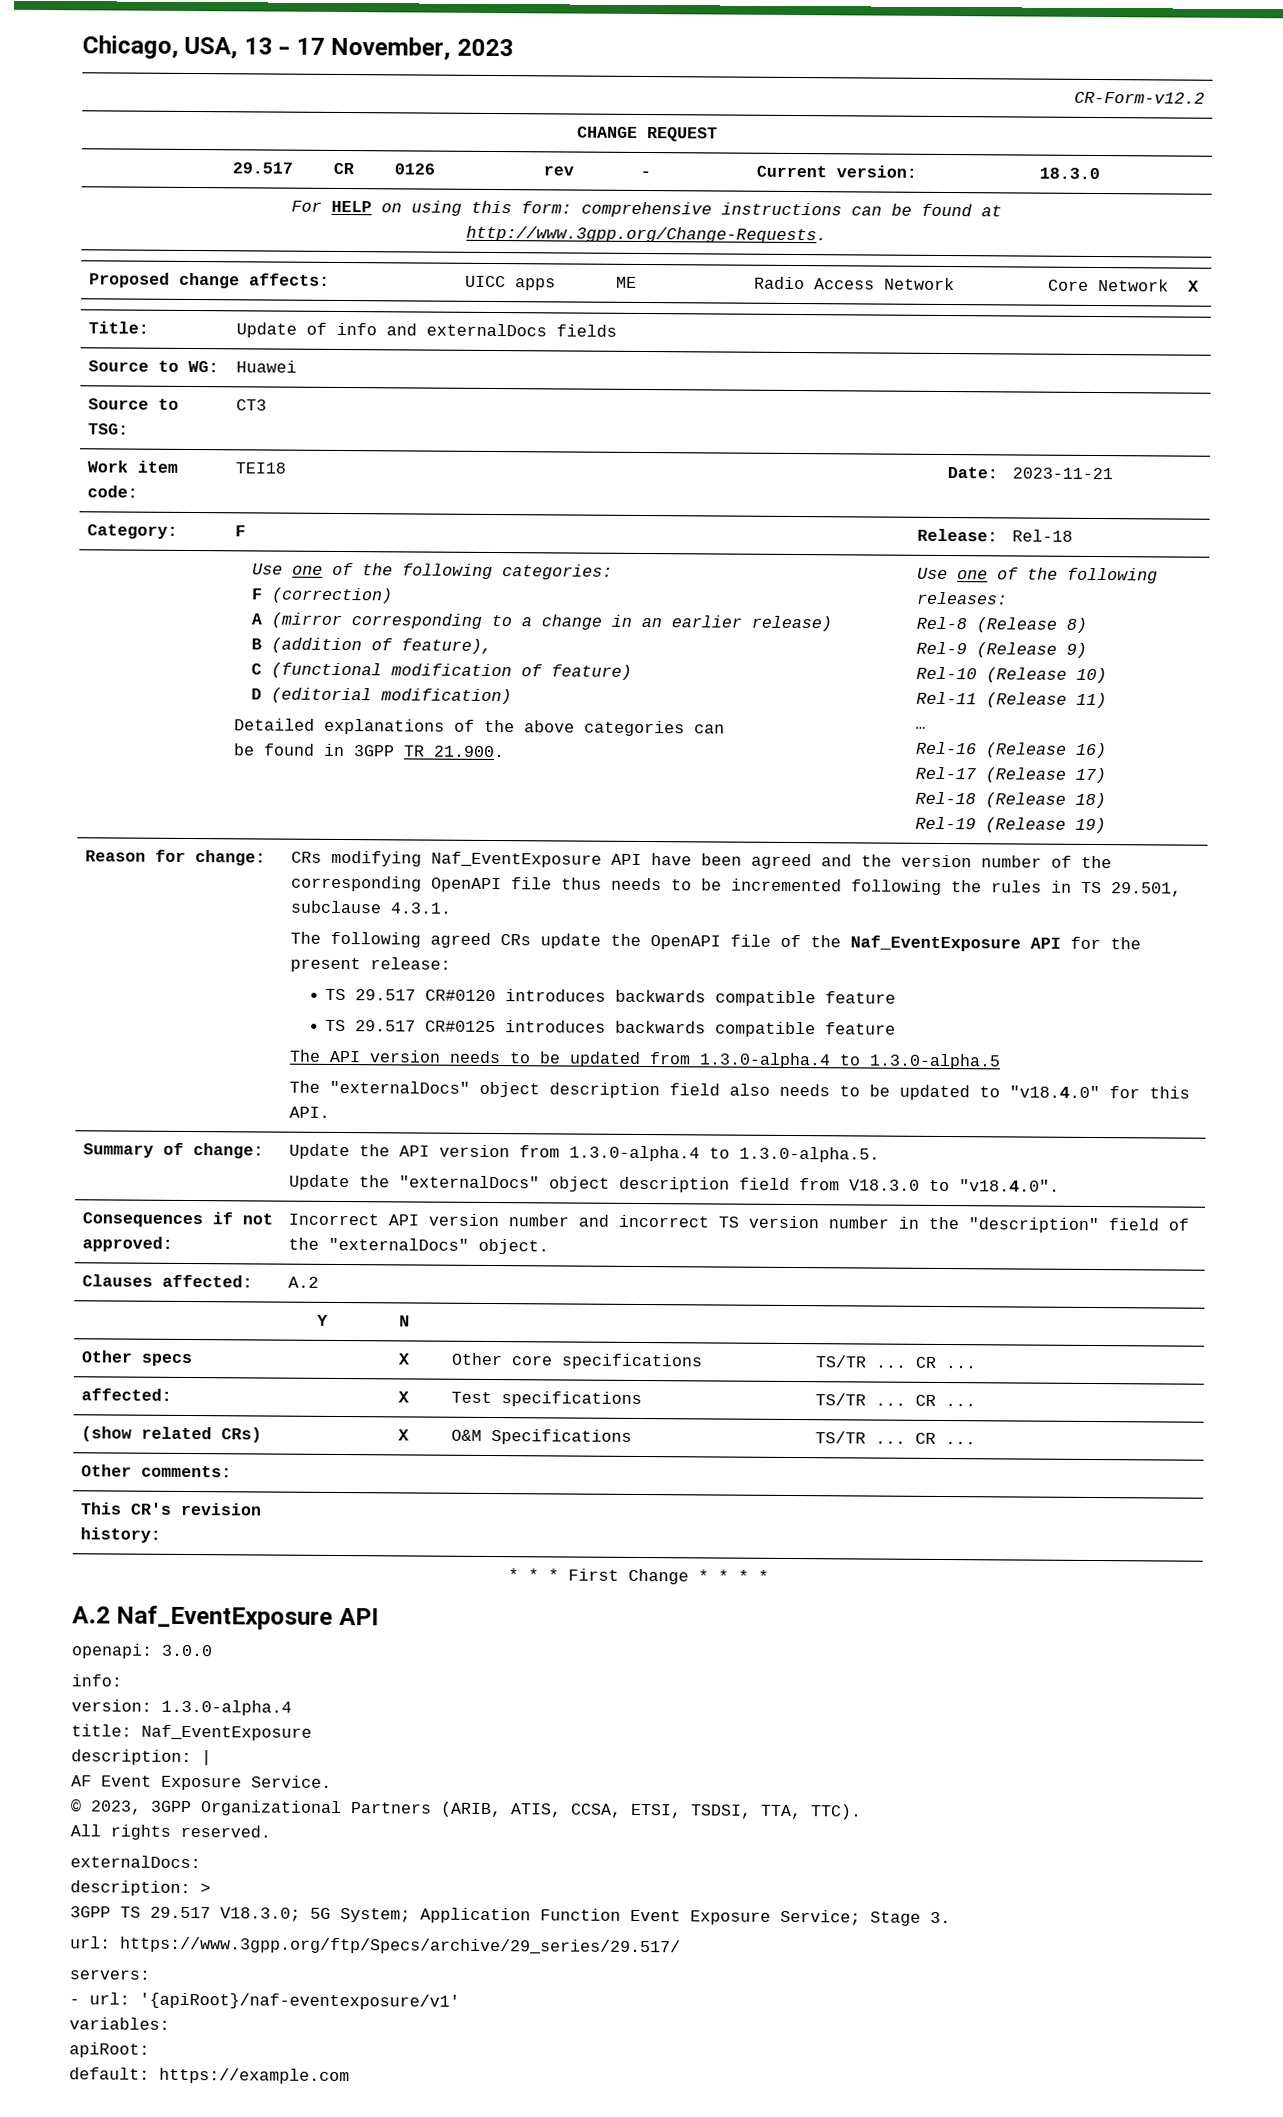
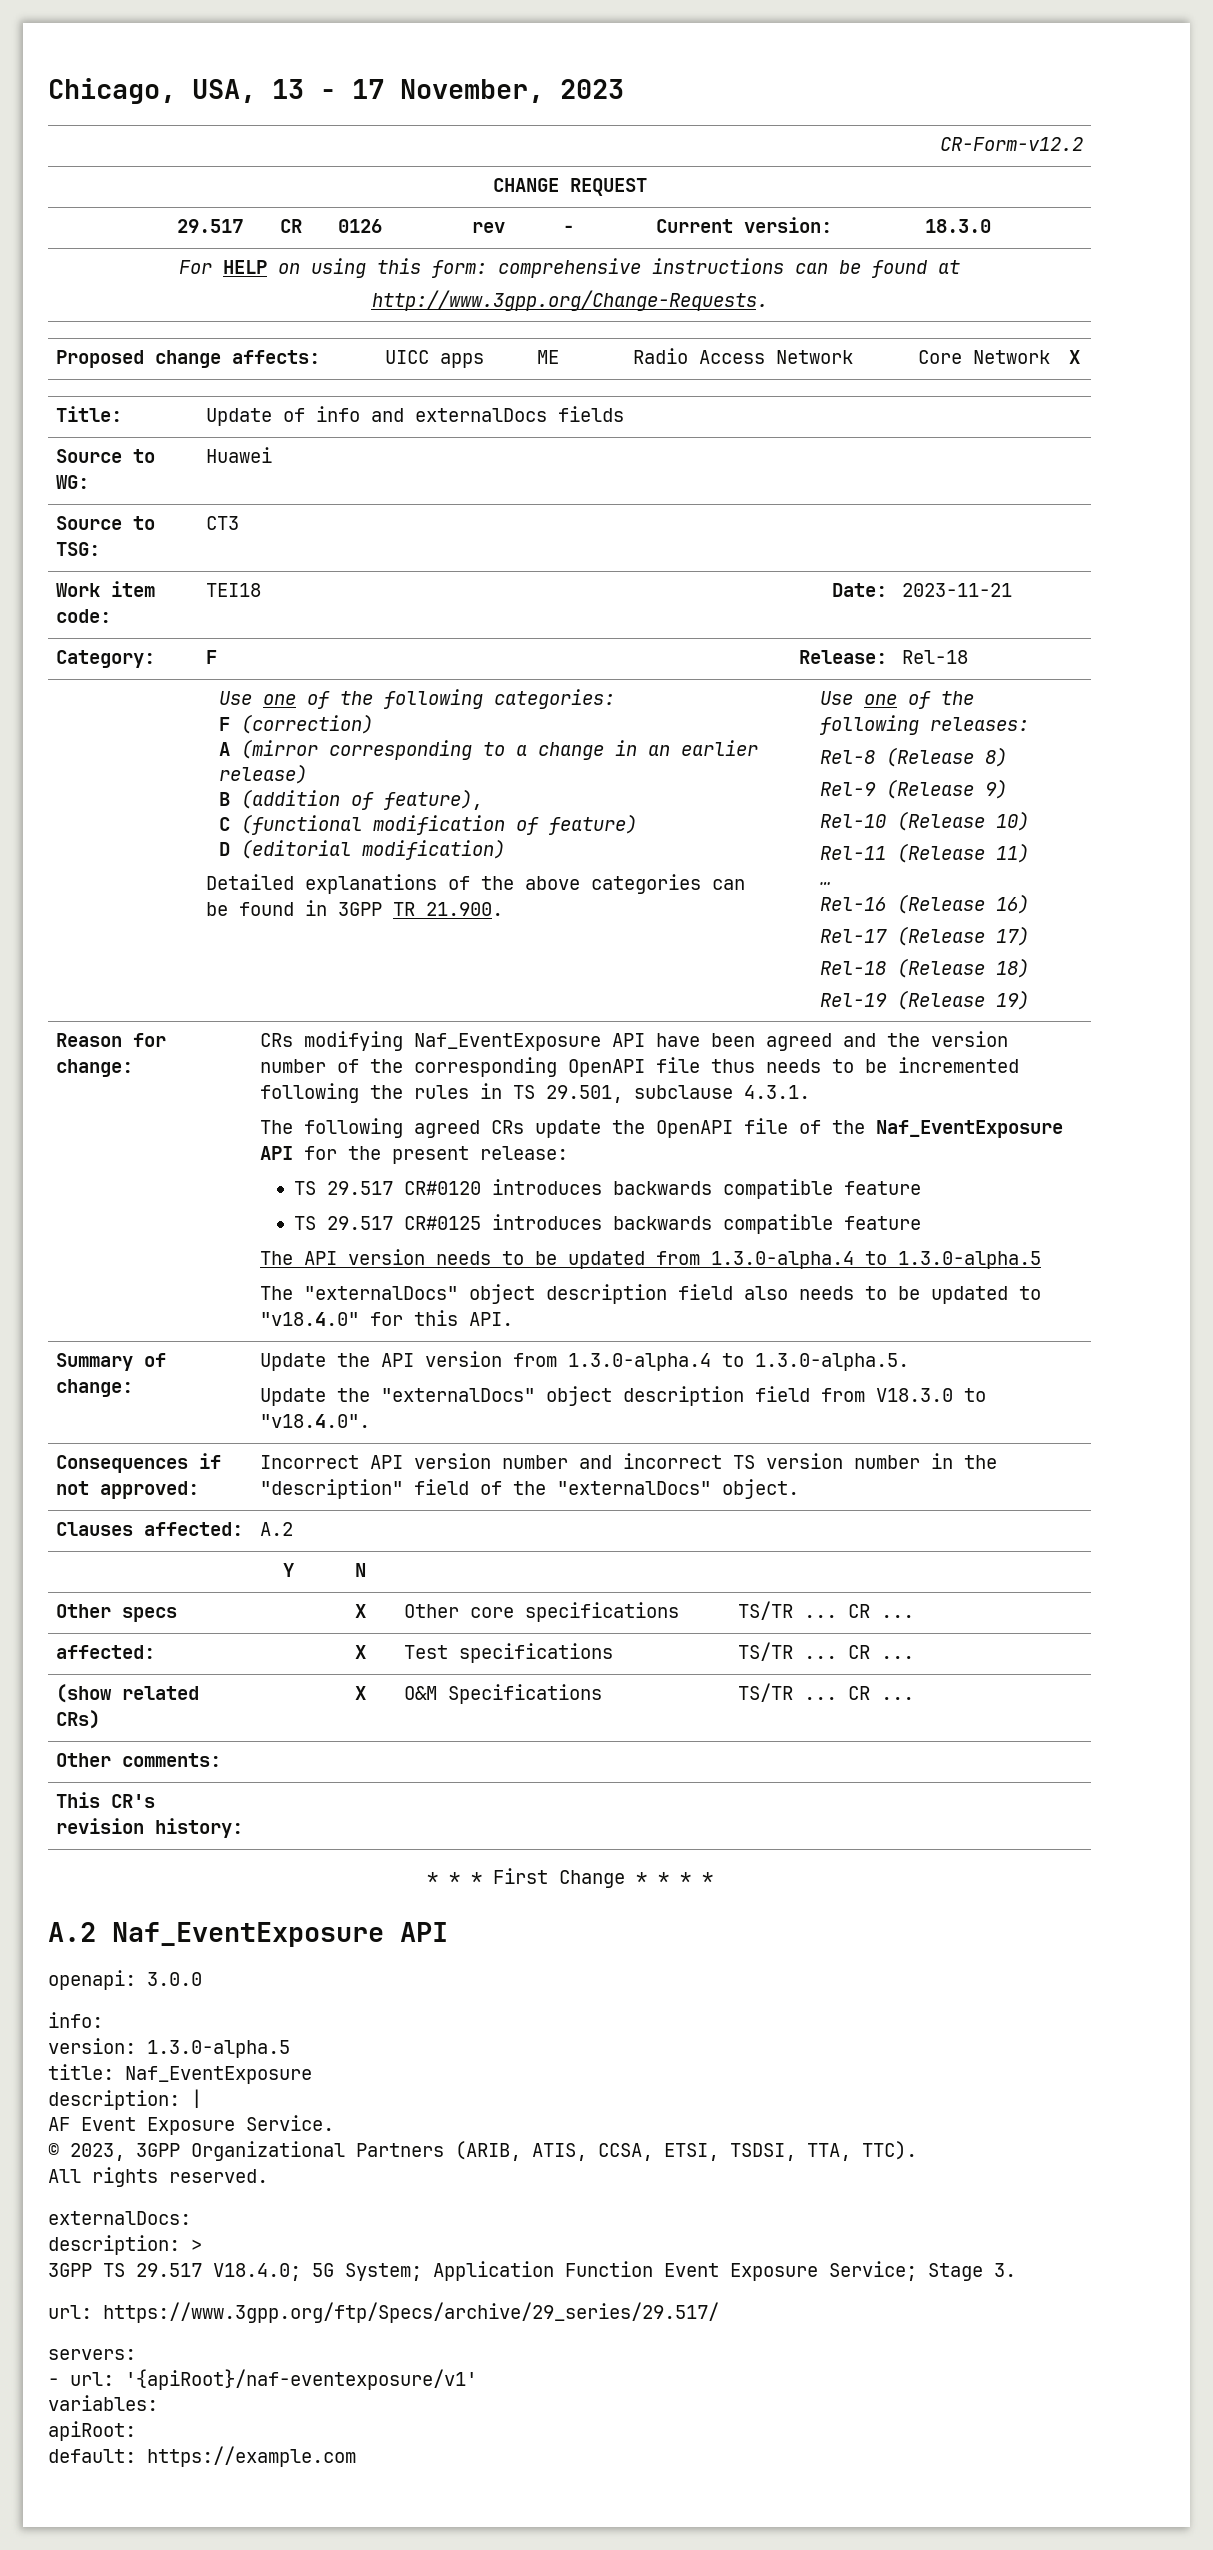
[161,1699,292,1716] 1.3.0-alpha.4 -> [147,2040,290,2058] 1.3.0-alpha.5
[220,1907,301,1922] V18.3.0; -> [213,2263,301,2281] V18.4.0;

